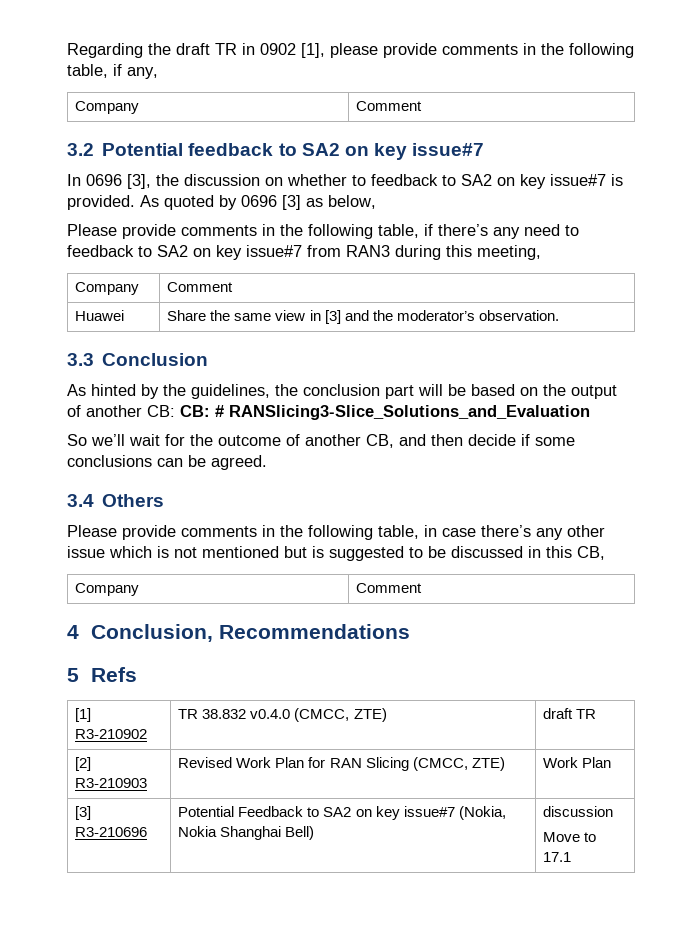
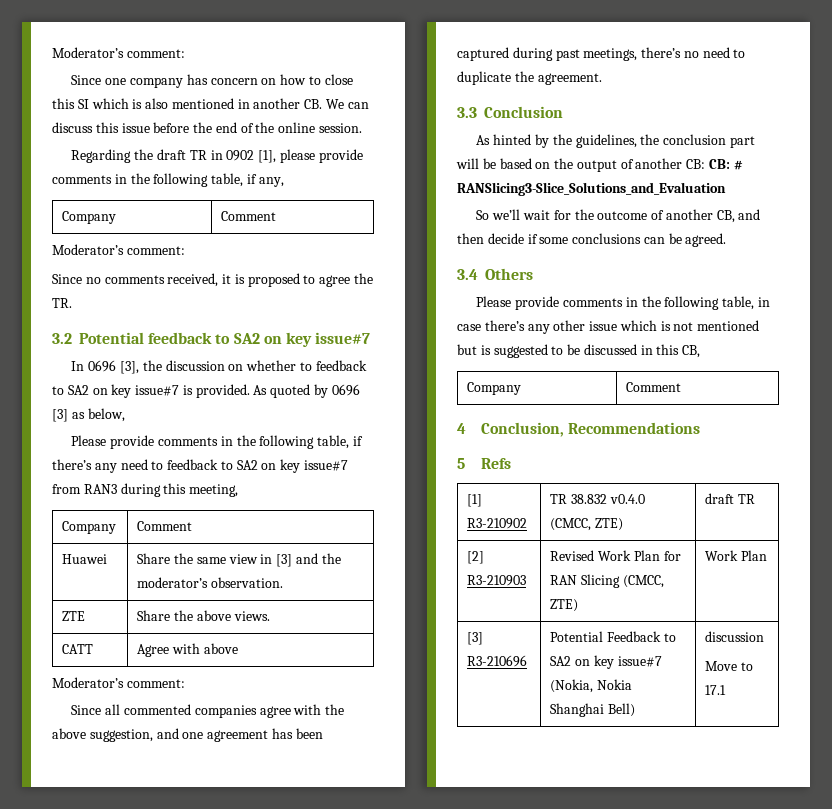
(67, 50) none -> [52,47,185,58] [71,74,353,88] [52,98,369,109] [52,122,363,133] Moderator’s comment: // Since one company has concern on how to close this SI which is also mentioned in another CB. We can discuss this issue before the end of the online session. //
(423, 106) none -> [52,244,185,255] [52,273,374,287] [52,298,72,308] // Moderator’s comment: // Since no comments received, it is proposed to agree the TR.
(559, 315) none -> [62,611,86,621] [137,610,270,621] [62,644,94,654] [137,643,238,657] [52,677,185,688] [71,704,345,718] [52,728,323,742] [457,47,746,61] [457,71,602,85] // ZTE | Share the above views. // CATT | Agree with above // Moderator’s comment: // Since all commented companies agree with the above suggestion, and one agreement has been captured during past meetings, there’s no need to duplicate the agreement.

